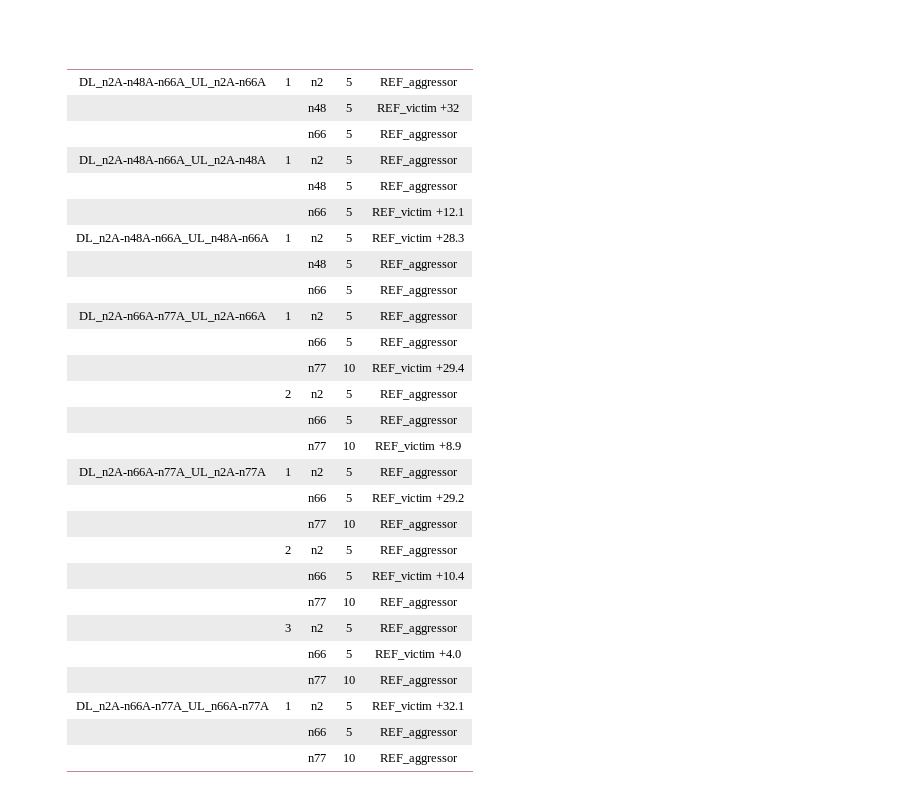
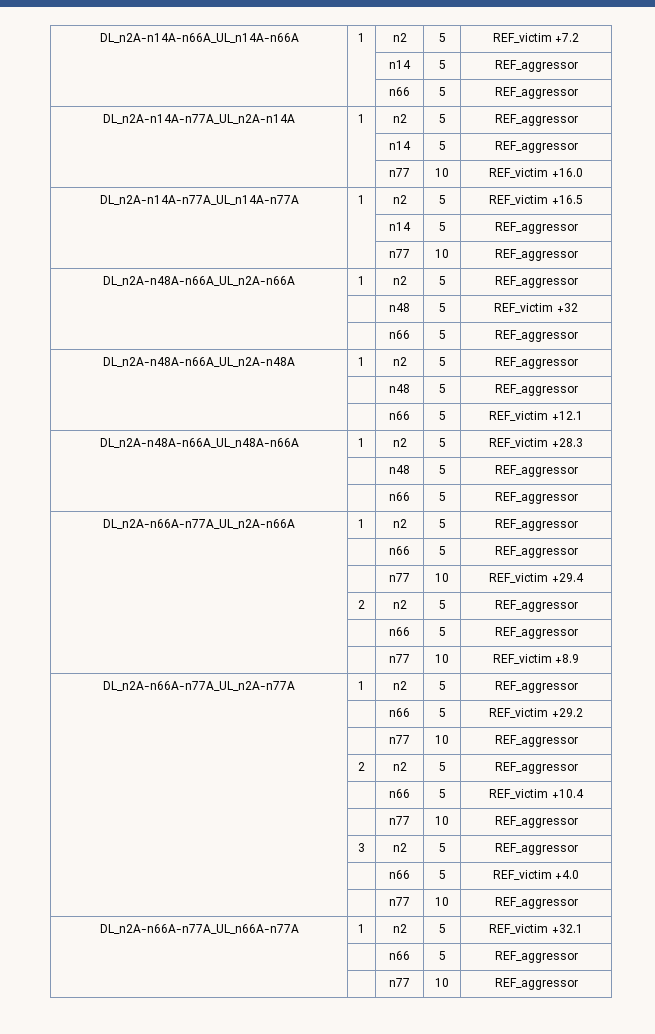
(78, 83) none -> [99,33,299,43] [358,33,365,42] [392,33,407,42] [438,33,446,42] [492,33,580,43] [389,60,411,69] [438,60,446,69] [494,60,578,72] [389,87,410,96] [438,87,446,96] [494,87,578,99] [103,114,295,124] [358,114,365,123] [392,114,407,123] [438,114,446,123] [494,114,578,126] [389,141,411,150] [438,141,446,150] [494,141,578,153] [389,168,410,177] [435,168,449,177] [489,168,583,178] [99,195,299,205] [358,195,365,204] [392,195,407,204] [438,195,446,204] [489,195,583,205] [389,222,411,231] [438,222,446,231] [494,222,578,234] [389,249,410,258] [435,249,449,258] [494,249,578,261] DL_n2A-n14A-n66A_UL_n14A-n66A | 1 | n2 | 5 | REF_victim +7.2 // | | n14 | 5 | REF_aggressor // | | n66 | 5 | REF_aggressor // DL_n2A-n14A-n77A_UL_n2A-n14A | 1 | n2 | 5 | REF_aggressor // | | n14 | 5 | REF_aggressor // | | n77 | 10 | REF_victim +16.0 // DL_n2A-n14A-n77A_UL_n14A-n77A | 1 | n2 | 5 | REF_victim +16.5 // | | n14 | 5 | REF_aggressor // | | n77 | 10 | REF_aggressor //

